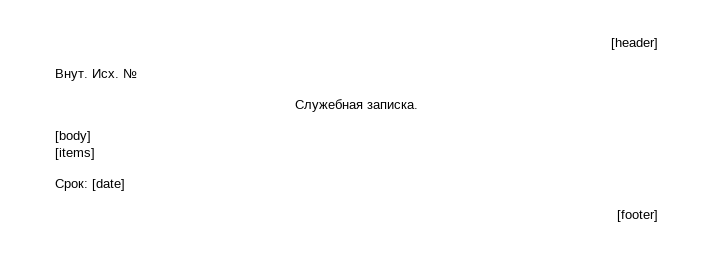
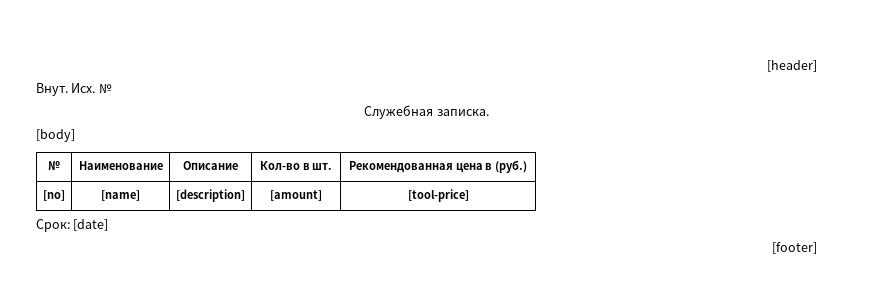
[55,148,95,160] // [items] -> [48,161,60,170] [78,161,163,170] [183,161,238,170] [259,161,333,170] [348,160,528,173] [43,190,65,201] [101,190,140,201] [176,189,245,202] [270,190,322,201] [407,189,469,202] // № | Наименование | Описание | Кол-во в шт. | Рекомендованная цена в (руб.) // [no] | [name] | [description] | [amount] | [tool-price]

